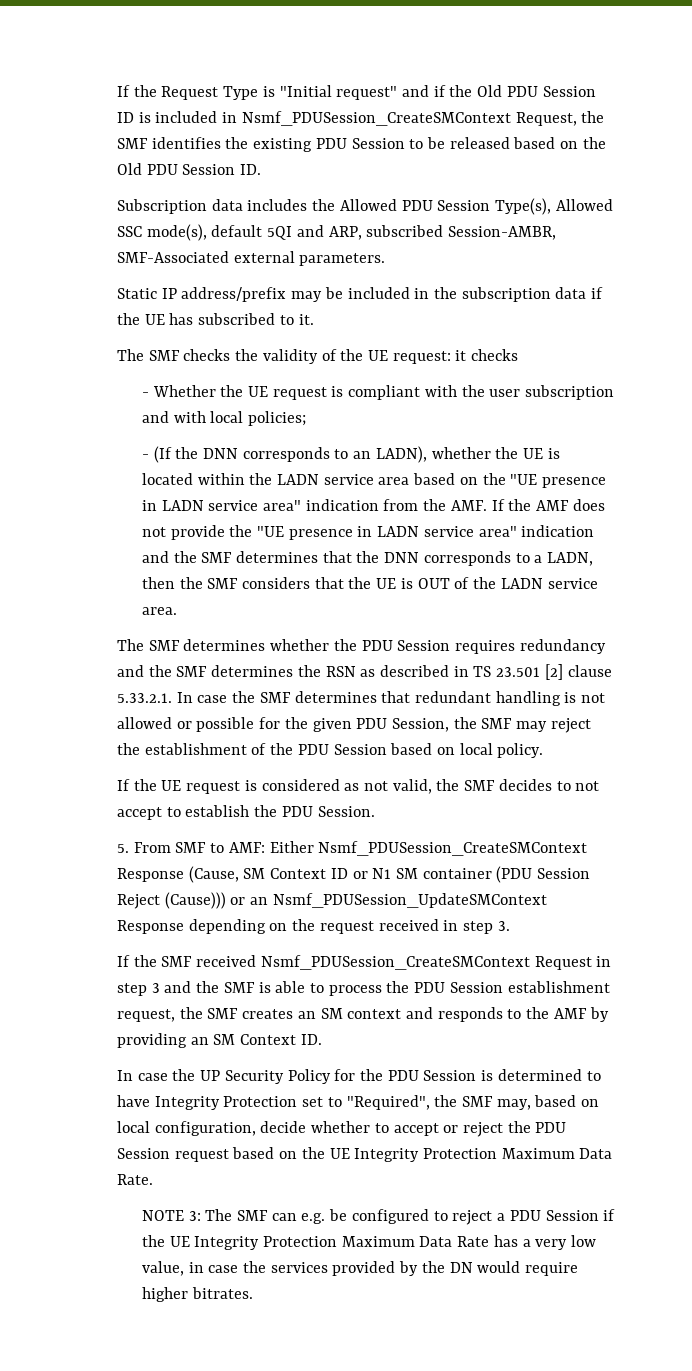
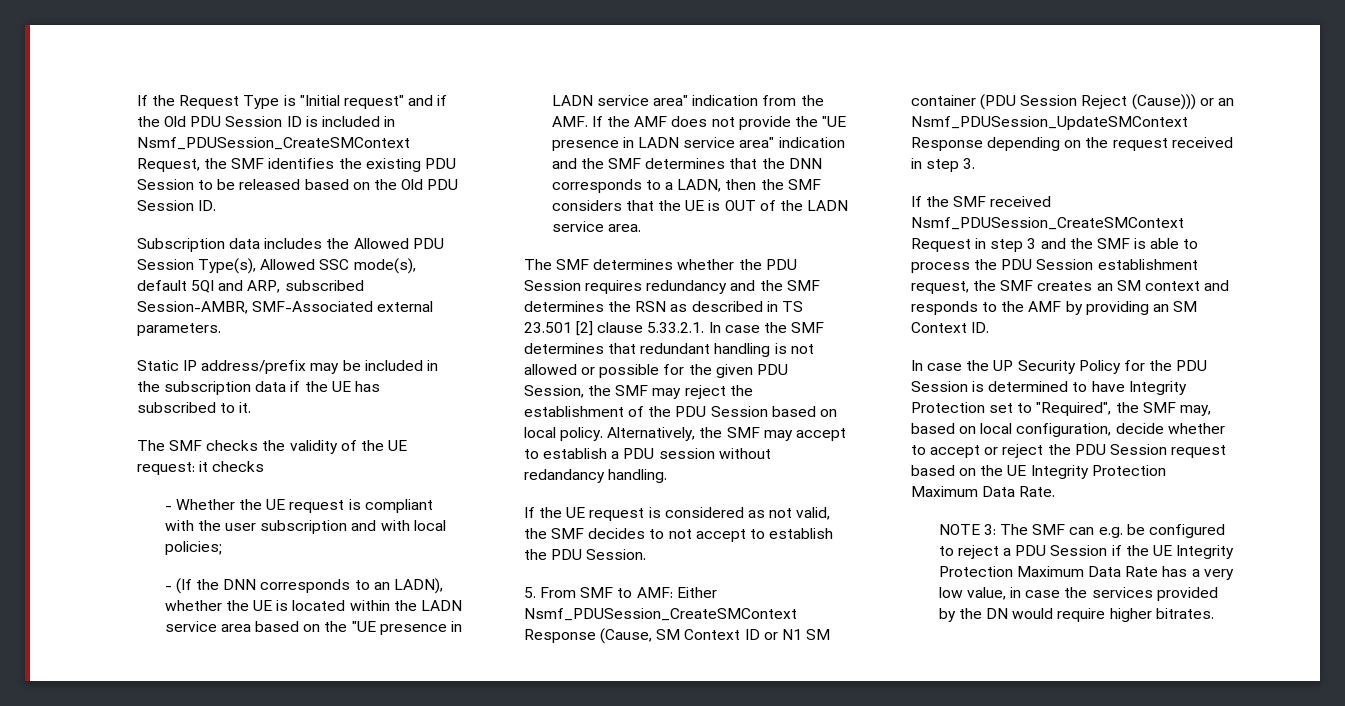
(544, 750) none -> [607,427,846,441] [523,448,771,459] [523,469,667,483] Alternatively, the SMF may accept to establish a PDU session without redandancy handling.

